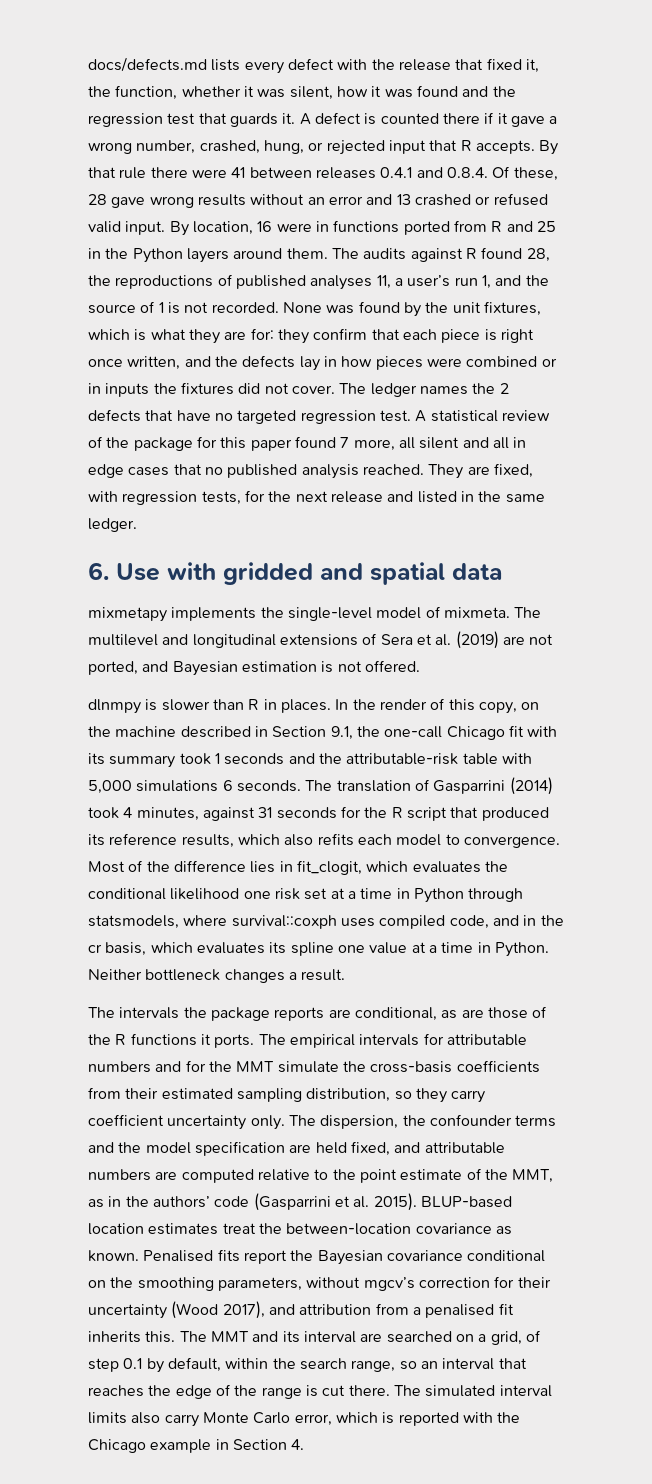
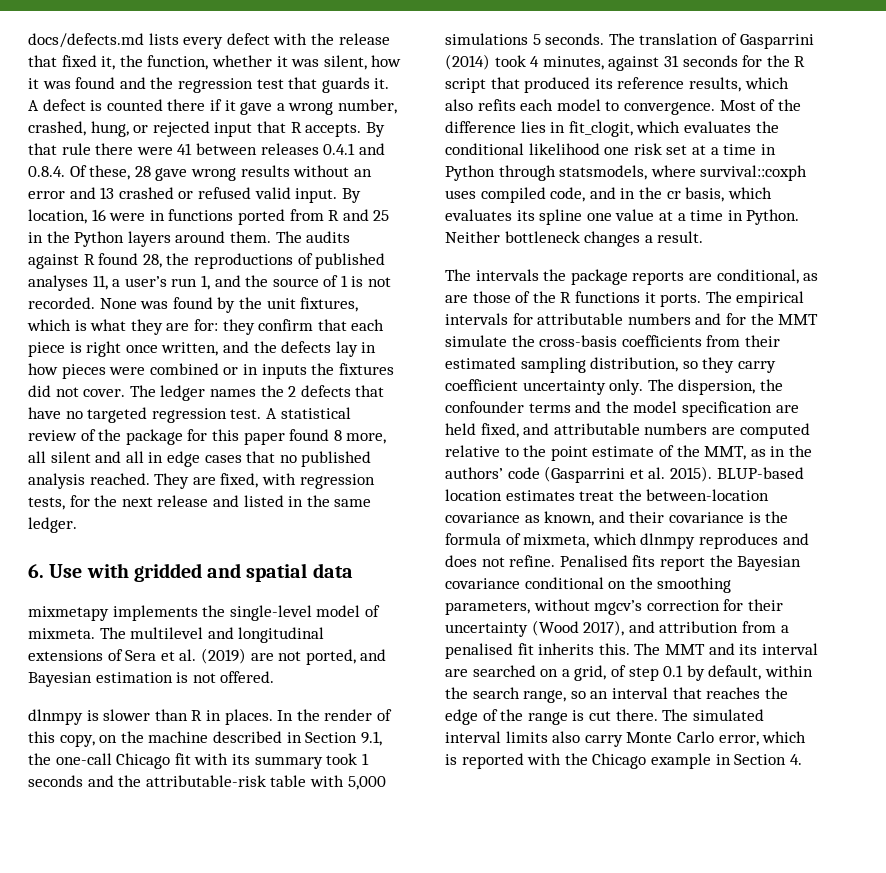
[340,437,350,448] 7 -> [333,430,342,441] 8
[222,780,233,791] 6 -> [532,34,541,45] 5
[88,1250,139,1262] known. -> [544,511,789,526] [445,533,809,549] [445,555,556,567] known, and their covariance is the formula of mixmeta, which dlnmpy reproduces and does not refine.

